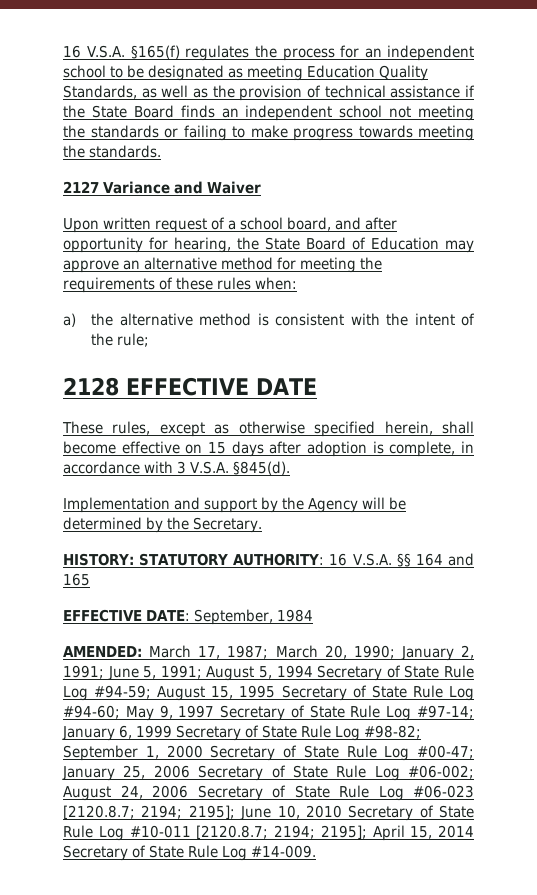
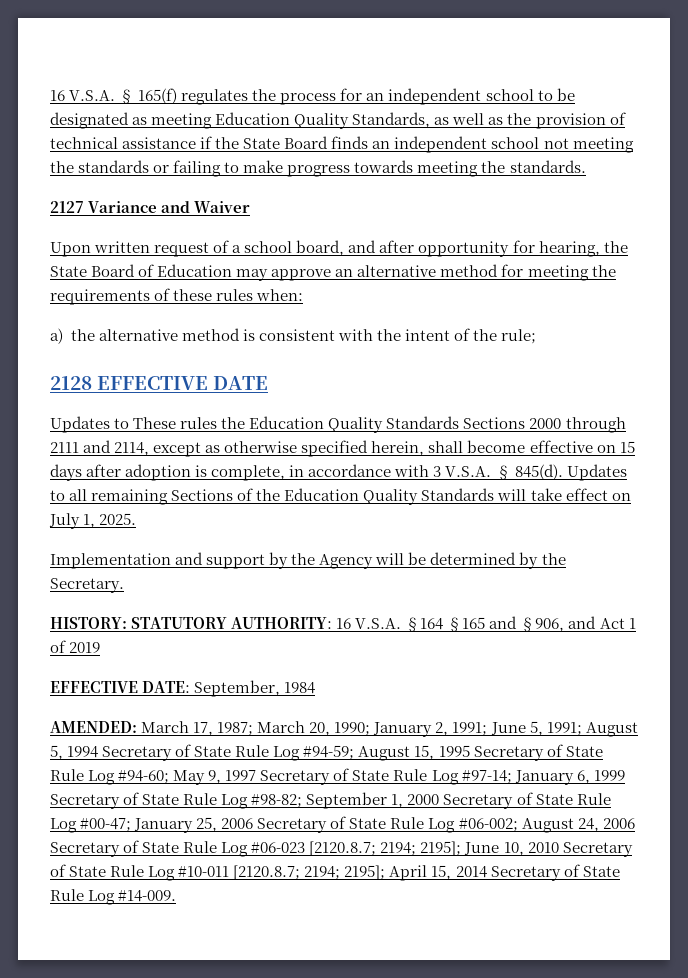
[63,45,180,59] 16 V.S.A. §165(f) -> [50,88,178,104] 16 V.S.A. § 165(f)
[62,421,151,435] These rules, -> [50,416,626,433] [50,440,150,456] Updates to These rules the Education Quality Standards Sections 2000 through 2111 and 2114,
[232,461,290,475] §845(d). -> [495,464,627,481] [50,488,631,505] [49,513,137,529] § 845(d). Updates to all remaining Sections of the Education Quality Standards will take effect on July 1, 2025.
[396,553,475,567] [63,573,90,586] §§ 164 and 165 -> [405,616,636,632] [50,640,101,653] §164 §165 and §906, and Act 1 of 2019

